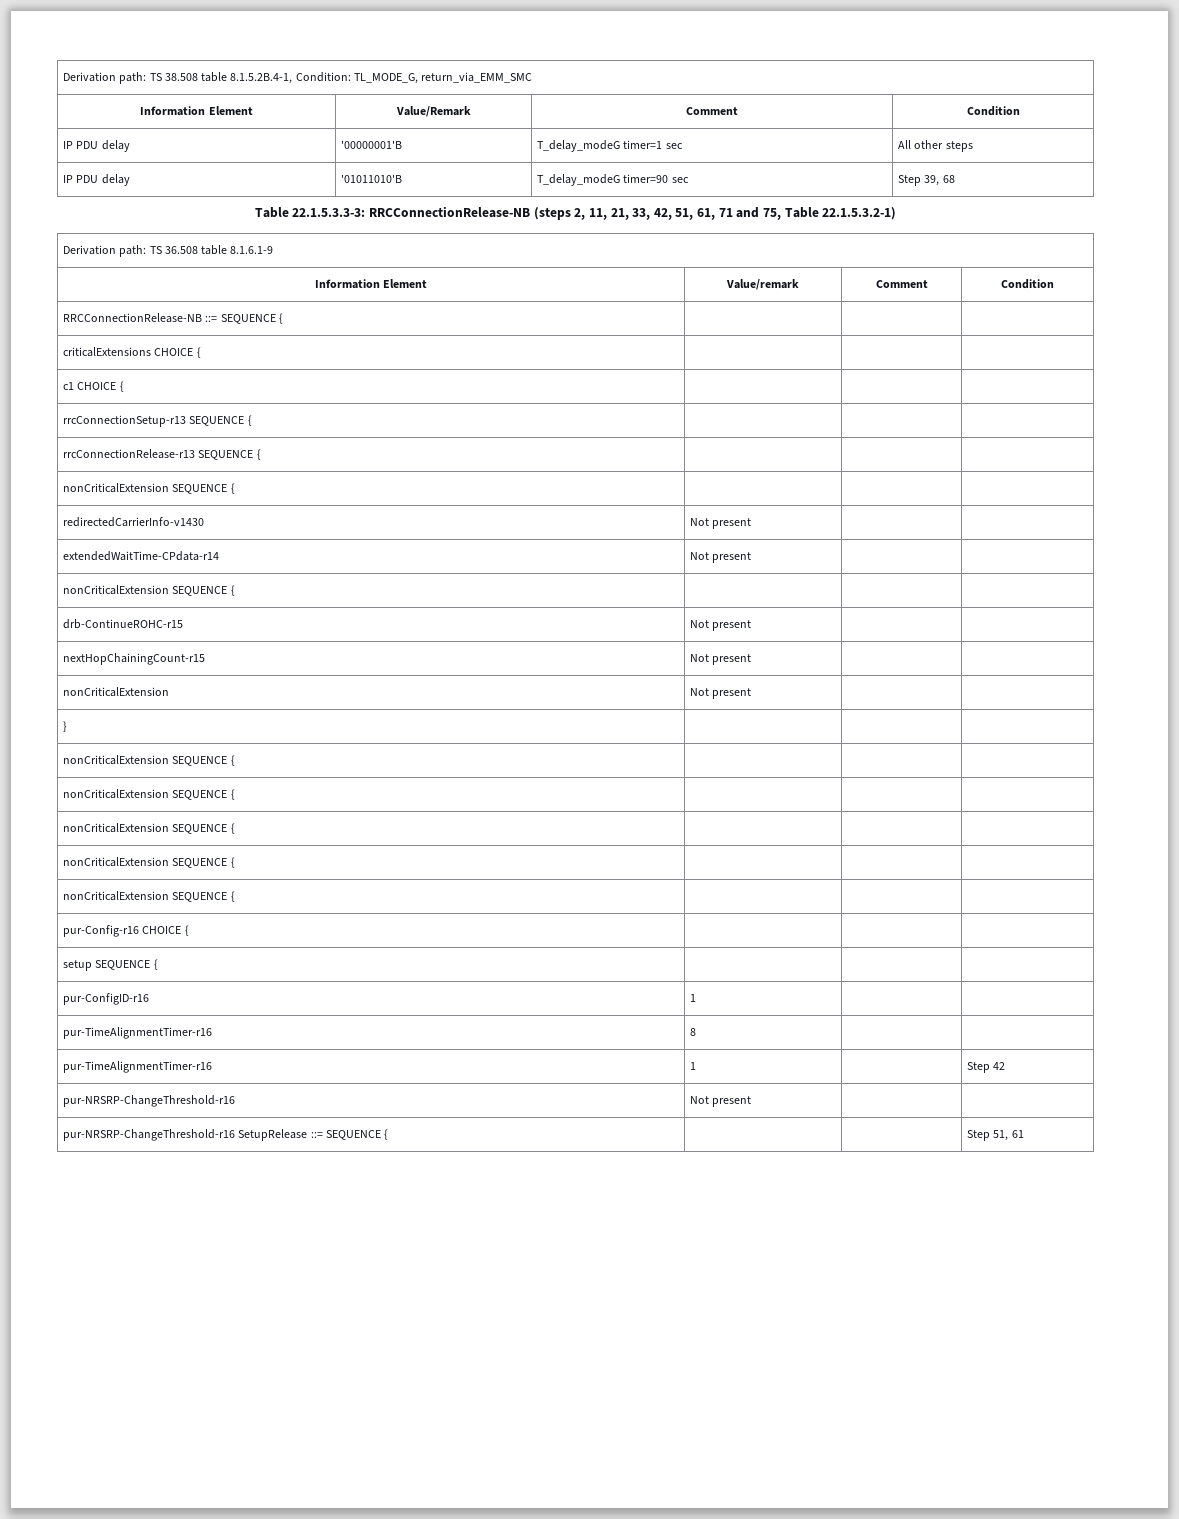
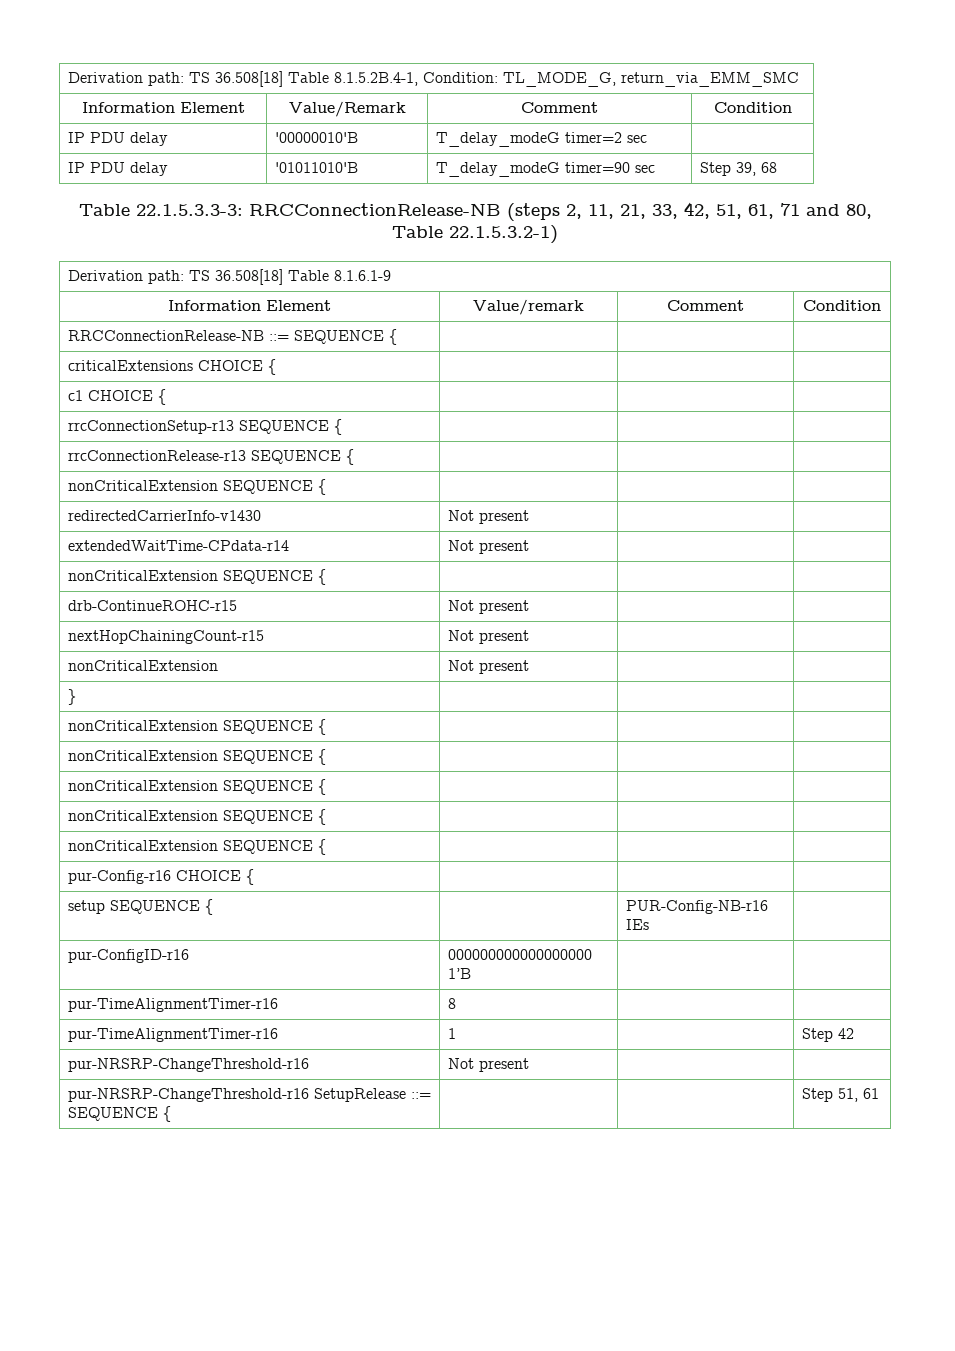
[63,72,228,84] Derivation path: TS 38.508 table -> [67,71,329,87] Derivation path: TS 36.508[18] Table
[341,140,403,149] [537,140,683,152] [898,140,973,152] '00000001'B | T_delay_modeG timer=1 sec | All other steps -> [274,132,358,143] [435,132,647,147] '00000010'B | T_delay_modeG timer=2 sec |
[763,208,782,220] 75, -> [845,204,872,219] 80,
[164,245,228,255] 36.508 table -> [214,269,329,285] 36.508[18] Table
(158, 964) none -> [625,900,768,914] [625,919,649,930] PUR-Config-NB-r16 IEs
[690,994,697,1002] 1 -> [447,949,592,960] [447,968,471,979] 000000000000000000 1’B

